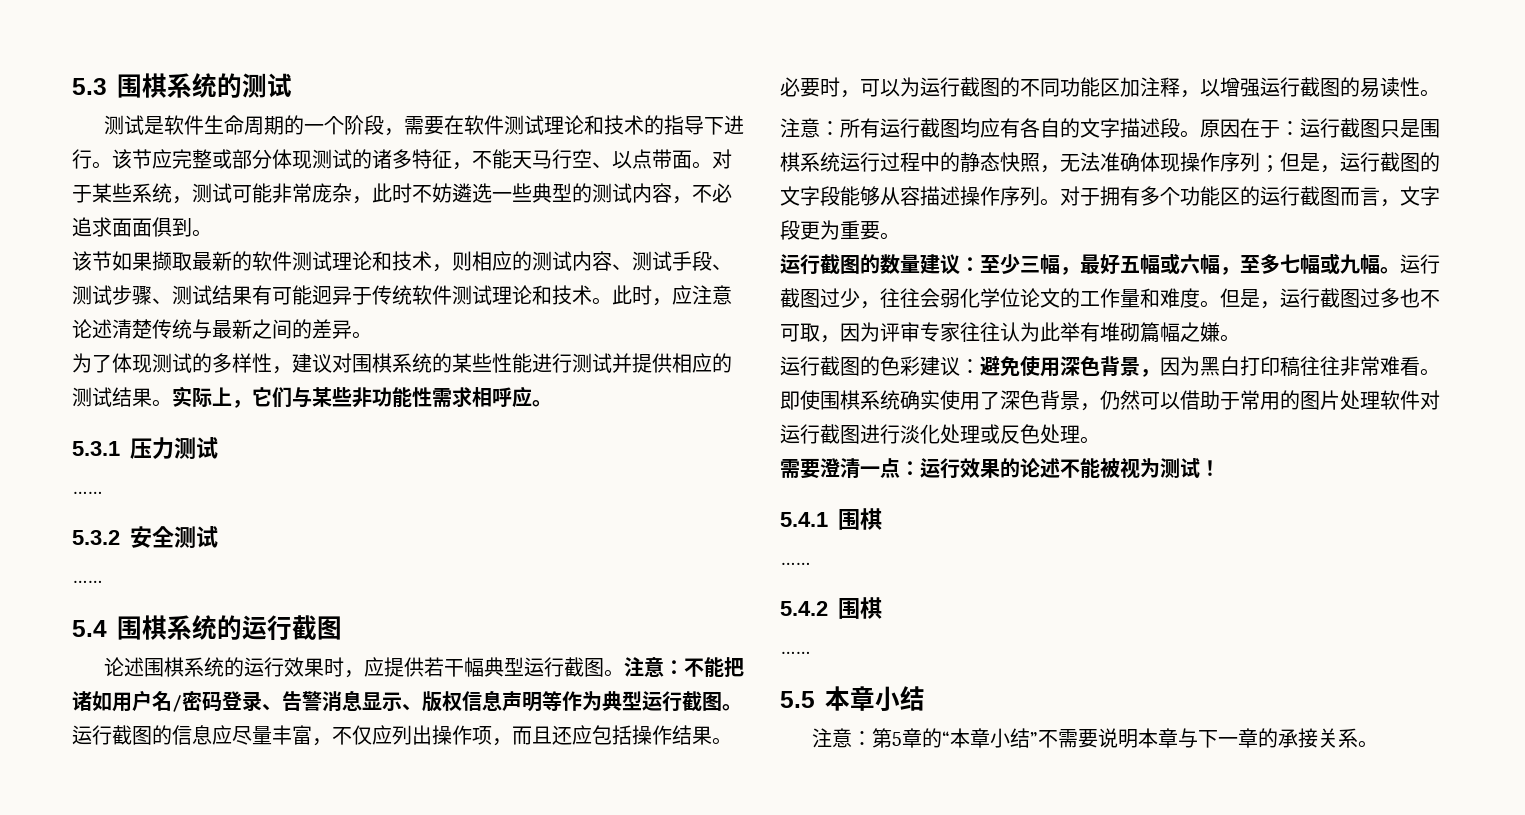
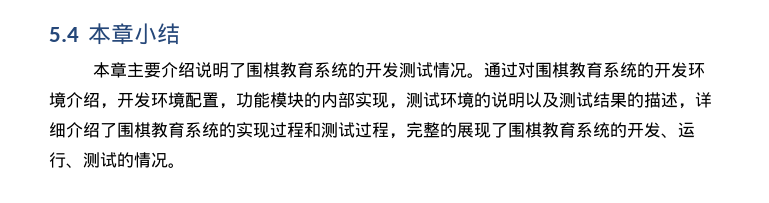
[72,73,292,98] [104,115,745,136] [72,149,732,170] [72,183,732,204] [72,217,212,237] [72,251,732,272] [72,285,732,306] [72,319,372,339] [72,353,732,374] [72,386,552,408] [72,437,218,459] [72,491,102,494] [72,526,218,548] [72,580,102,583] [72,615,342,641] [104,657,745,678] [72,690,742,712] [72,725,732,746] [780,77,1440,98] [780,118,1440,138] [780,152,1440,173] [780,186,1440,207] [780,220,900,240] [780,253,1440,275] [780,288,1440,309] [780,322,1240,343] [780,356,1440,377] [780,390,1440,411] [780,424,1100,444] [780,458,1220,479] [780,508,882,530] [780,562,810,565] [780,597,882,619] [780,651,810,654] [780,686,925,712] [812,728,1359,748] 5.3围棋系统的测试 // 测试是软件生命周期的一个阶段，需要在软件测试理论和技术的指导下进行。该节应完整或部分体现测试的诸多特征，不能天马行空、以点带面。对于某些系统，测试可能非常庞杂，此时不妨遴选一些典型的测试内容，不必追求面面俱到。 // 该节如果撷取最新的软件测试理论和技术，则相应的测试内容、测试手段、测试步骤、测试结果有可能迥异于传统软件测试理论和技术。此时，应注意论述清楚传统与最新之间的差异。 // 为了体现测试的多样性，建议对围棋系统的某些性能进行测试并提供相应的测试结果。实际上，它们与某些非功能性需求相呼应。 // 5.3.1压力测试 // …… // 5.3.2安全测试 // …… // 5.4围棋系统的运行截图 // 论述围棋系统的运行效果时，应提供若干幅典型运行截图。注意：不能把诸如用户名/密码登录、告警消息显示、版权信息声明等作为典型运行截图。运行截图的信息应尽量丰富，不仅应列出操作项，而且还应包括操作结果。必要时，可以为运行截图的不同功能区加注释，以增强运行截图的易读性。 // 注意：所有运行截图均应有各自的文字描述段。原因在于：运行截图只是围棋系统运行过程中的静态快照，无法准确体现操作序列；但是，运行截图的文字段能够从容描述操作序列。对于拥有多个功能区的运行截图而言，文字段更为重要。 // 运行截图的数量建议：至少三幅，最好五幅或六幅，至多七幅或九幅。运行截图过少，往往会弱化学位论文的工作量和难度。但是，运行截图过多也不可取，因为评审专家往往认为此举有堆砌篇幅之嫌。 // 运行截图的色彩建议：避免使用深色背景，因为黑白打印稿往往非常难看。即使围棋系统确实使用了深色背景，仍然可以借助于常用的图片处理软件对运行截图进行淡化处理或反色处理。 // 需要澄清一点：运行效果的论述不能被视为测试！ // 5.4.1围棋 // …… // 5.4.2围棋 // …… // 5.5本章小结 // 注意：第5章的“本章小结”不需要说明本章与下一章的承接关系 -> [49,23,180,45] [92,62,705,78] [49,92,712,109] [49,122,695,139] [49,152,168,168] 5.4本章小结 // 本章主要介绍说明了围棋教育系统的开发测试情况。通过对围棋教育系统的开发环境介绍，开发环境配置，功能模块的内部实现，测试环境的说明以及测试结果的描述，详细介绍了围棋教育系统的实现过程和测试过程，完整的展现了围棋教育系统的开发、运行、测试的情况

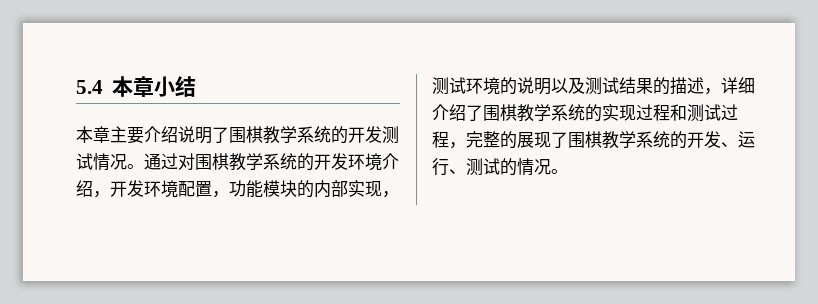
[296,62,314,78] 育 -> [280,126,297,143] 学
[585,62,603,78] 育 -> [246,153,263,170] 学
[168,122,185,138] 育 -> [534,104,551,121] 学
[559,122,576,138] 育 -> [619,131,636,148] 学

